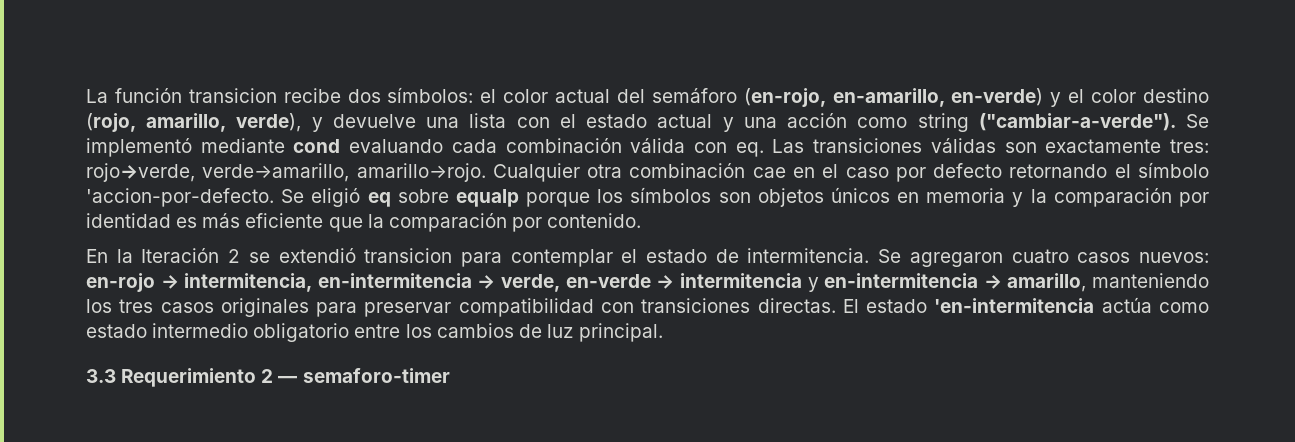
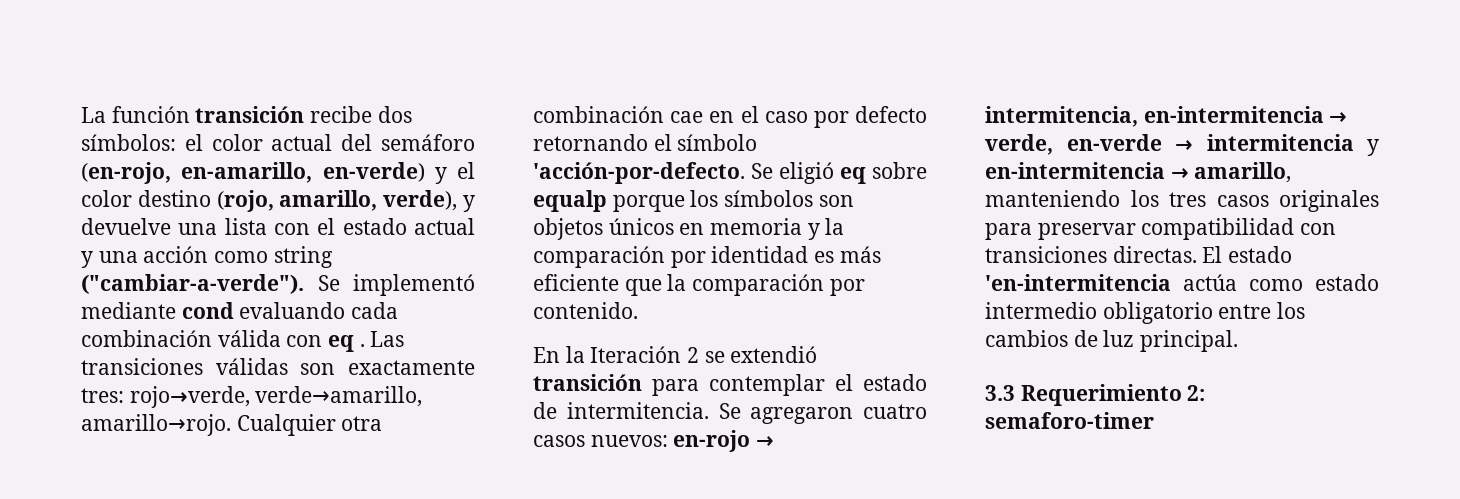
[188,88,277,103] transicion -> [195,106,305,123] transición
[735,142,764,157] eq. -> [328,335,365,352] eq .
[86,188,274,207] 'accion-por-defecto. -> [533,162,745,184] 'acción-por-defecto.
[364,248,453,263] transicion -> [533,374,642,391] transición
[261,369,298,383] 2 — -> [1187,385,1206,401] 2:

